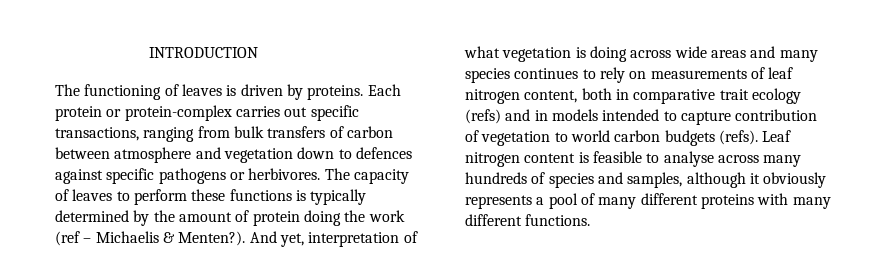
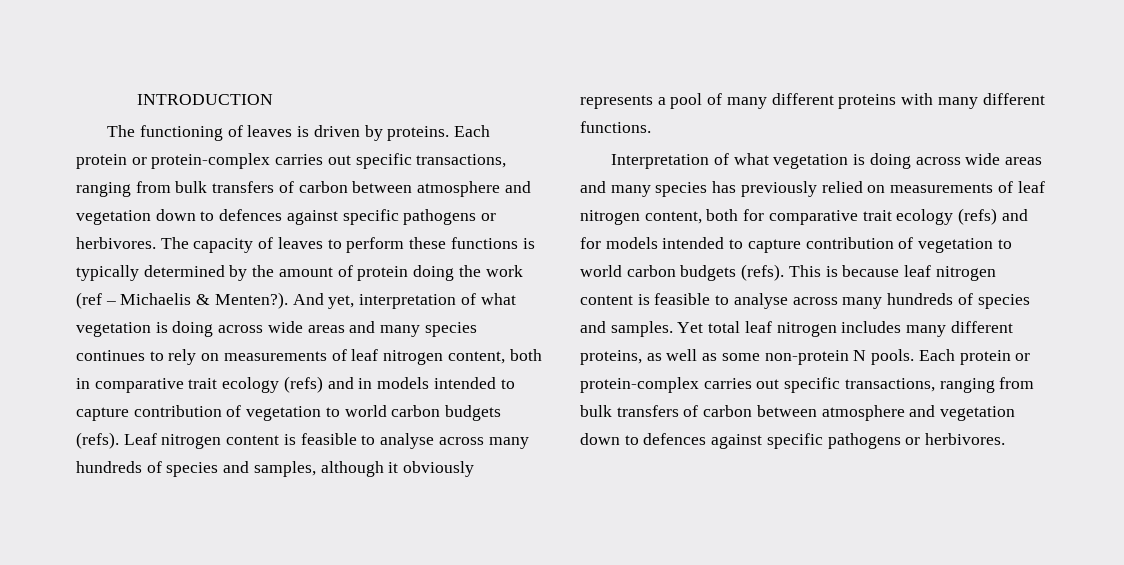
(591, 220) none -> [611,153,1043,169] [580,181,1045,197] [580,208,1028,225] [580,237,1012,253] [580,264,996,281] [580,293,1030,309] [580,321,1013,337] [580,349,1031,365] [580,377,1035,393] [580,405,1016,421] [580,433,1006,449] // Interpretation of what vegetation is doing across wide areas and many species has previously relied on measurements of leaf nitrogen content, both for comparative trait ecology (refs) and for models intended to capture contribution of vegetation to world carbon budgets (refs). This is because leaf nitrogen content is feasible to analyse across many hundreds of species and samples. Yet total leaf nitrogen includes many different proteins, as well as some non-protein N pools. Each protein or protein-complex carries out specific transactions, ranging from bulk transfers of carbon between atmosphere and vegetation down to defences against specific pathogens or herbivores.

